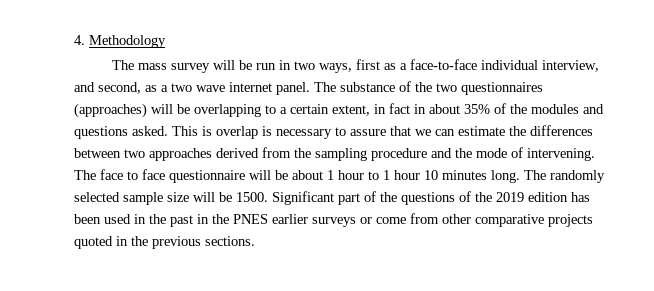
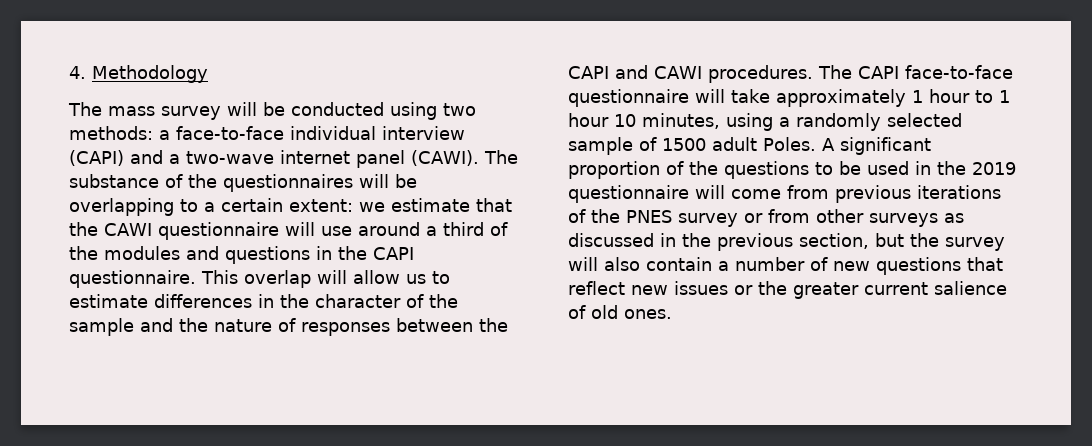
[255,59,599,73] [74,82,310,95] run in two ways, first as a face-to-face individual interview, and second, as a two wave internet panel. -> [291,102,476,120] [69,126,465,140] [69,150,479,168] conducted using two methods: a face-to-face individual interview (CAPI) and a two-wave internet panel (CAWI).
[436,82,543,95] [74,103,147,118] two questionnaires (approaches) -> [223,174,353,192] questionnaires
[332,103,490,116] extent, in fact in about 35% -> [289,198,512,212] [69,222,484,240] extent: we estimate that the CAWI questionnaire will use around a third
[132,125,593,139] [74,147,595,161] [74,169,323,183] asked. This is overlap is necessary to assure that we can estimate the differences between two approaches derived from the sampling procedure and the mode of intervening. The face to face questionnaire will be about -> [316,246,414,260] [69,270,450,288] [69,294,458,308] [69,318,508,336] [568,65,1013,83] [568,89,906,107] in the CAPI questionnaire. This overlap will allow us to estimate differences in the character of the sample and the nature of responses between the CAPI and CAWI procedures. The CAPI face-to-face questionnaire will take approximately
[442,170,605,183] [74,191,590,205] [74,213,593,227] [74,236,255,249] minutes long. The randomly selected sample size will be 1500. Significant part of the questions of the 2019 edition has been used in the past in the PNES earlier surveys or come from other comparative projects quoted in the previous sections. -> [642,113,962,131] [568,137,931,155] [568,161,1016,179] [568,185,1001,203] [568,209,964,227] [568,233,1005,251] [568,257,1003,275] [568,281,1007,299] [568,305,672,319] minutes, using a randomly selected sample of 1500 adult Poles. A significant proportion of the questions to be used in the 2019 questionnaire will come from previous iterations of the PNES survey or from other surveys as discussed in the previous section, but the survey will also contain a number of new questions that reflect new issues or the greater current salience of old ones.

